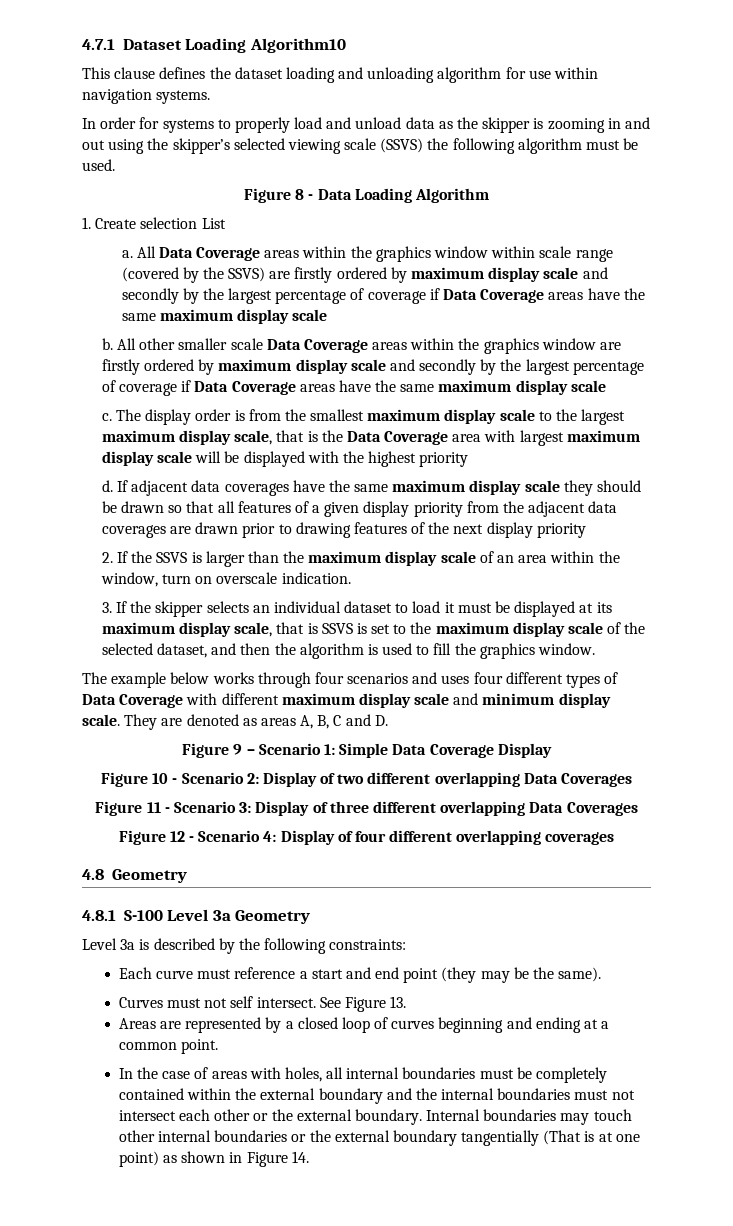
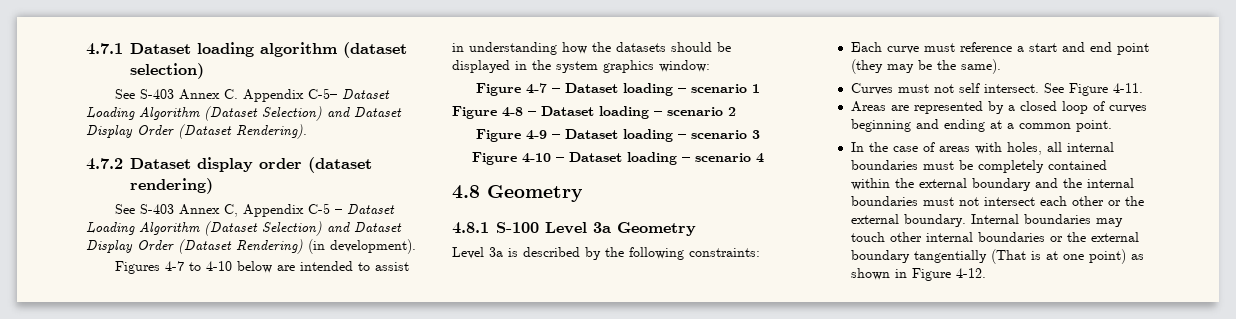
[185,38,346,53] [82,67,599,83] [82,89,211,104] [82,117,650,133] [82,138,639,154] [82,159,115,171] [244,188,489,203] [82,217,226,229] [121,246,613,262] [121,267,608,283] [121,288,645,304] [121,309,328,324] [101,338,621,354] [101,359,644,375] [101,380,606,396] [101,409,626,425] [101,430,640,446] [101,451,469,467] [101,480,641,496] [101,501,618,517] [101,522,586,538] [101,551,620,567] [100,572,351,587] [101,601,612,617] [101,622,646,637] [101,643,595,659] [82,672,619,688] [82,693,611,708] [82,714,388,730] [182,743,552,758] [100,772,633,787] [95,801,638,816] [118,830,615,845] Loading Algorithm10 // This clause defines the dataset loading and unloading algorithm for use within navigation systems. // In order for systems to properly load and unload data as the skipper is zooming in and out using the skipper’s selected viewing scale (SSVS) the following algorithm must be used. // Figure 8 - Data Loading Algorithm // 1. Create selection List // a. All Data Coverage areas within the graphics window within scale range (covered by the SSVS) are firstly ordered by maximum display scale and secondly by the largest percentage of coverage if Data Coverage areas have the same maximum display scale // b. All other smaller scale Data Coverage areas within the graphics window are firstly ordered by maximum display scale and secondly by the largest percentage of coverage if Data Coverage areas have the same maximum display scale // c. The display order is from the smallest maximum display scale to the largest maximum display scale, that is the Data Coverage area with largest maximum display scale will be displayed with the highest priority // d. If adjacent data coverages have the same maximum display scale they should be drawn so that all features of a given display priority from the adjacent data coverages are drawn prior to drawing features of the next display priority // 2. If the SSVS is larger than the maximum display scale of an area within the window, turn on overscale indication. // 3. If the skipper selects an individual dataset to load it must be displayed at its maximum display scale, that is SSVS is set to the maximum display scale of the selected dataset, and then the algorithm is used to fill the graphics window. // The example below works through four scenarios and uses four different types of Data Coverage with different maximum display scale and minimum display scale. They are denoted as areas A, B, C and D. // Figure 9 – Scenario 1: Simple Data Coverage Display // Figure 10 - Scenario 2: Display of two different overlapping Data Coverages // Figure 11 - Scenario 3: Display of three different overlapping Data Coverages // Figure 12 - Scenario 4: Display of four different overlapping coverages -> [197,42,407,58] [130,63,204,79] [114,88,390,102] [86,106,402,121] [86,124,307,139] [86,157,372,173] [130,178,213,194] [114,203,395,217] [86,221,402,236] [86,239,416,254] [114,261,409,274] [452,42,731,55] [452,60,710,73] [476,83,760,96] [452,106,736,119] [476,129,760,142] [472,152,764,165] loading algorithm (dataset selection) // See S-403 Annex C. Appendix C-5– Dataset Loading Algorithm (Dataset Selection) and Dataset Display Order (Dataset Rendering). // 4.7.2 Dataset display order (dataset rendering) // See S-403 Annex C, Appendix C-5 – Dataset Loading Algorithm (Dataset Selection) and Dataset Display Order (Dataset Rendering) (in development). // Figures 4-7 to 4-10 below are intended to assist in understanding how the datasets should be displayed in the system graphics window: // Figure 4-7 – Dataset loading – scenario 1 // Figure 4-8 – Dataset loading – scenario 2 // Figure 4-9 – Dataset loading – scenario 3 // Figure 4-10 – Dataset loading – scenario 4
[390,996,407,1008] 13. -> [1112,83,1143,93] 4-11.
[291,1151,309,1163] 14. -> [955,268,986,278] 4-12.

